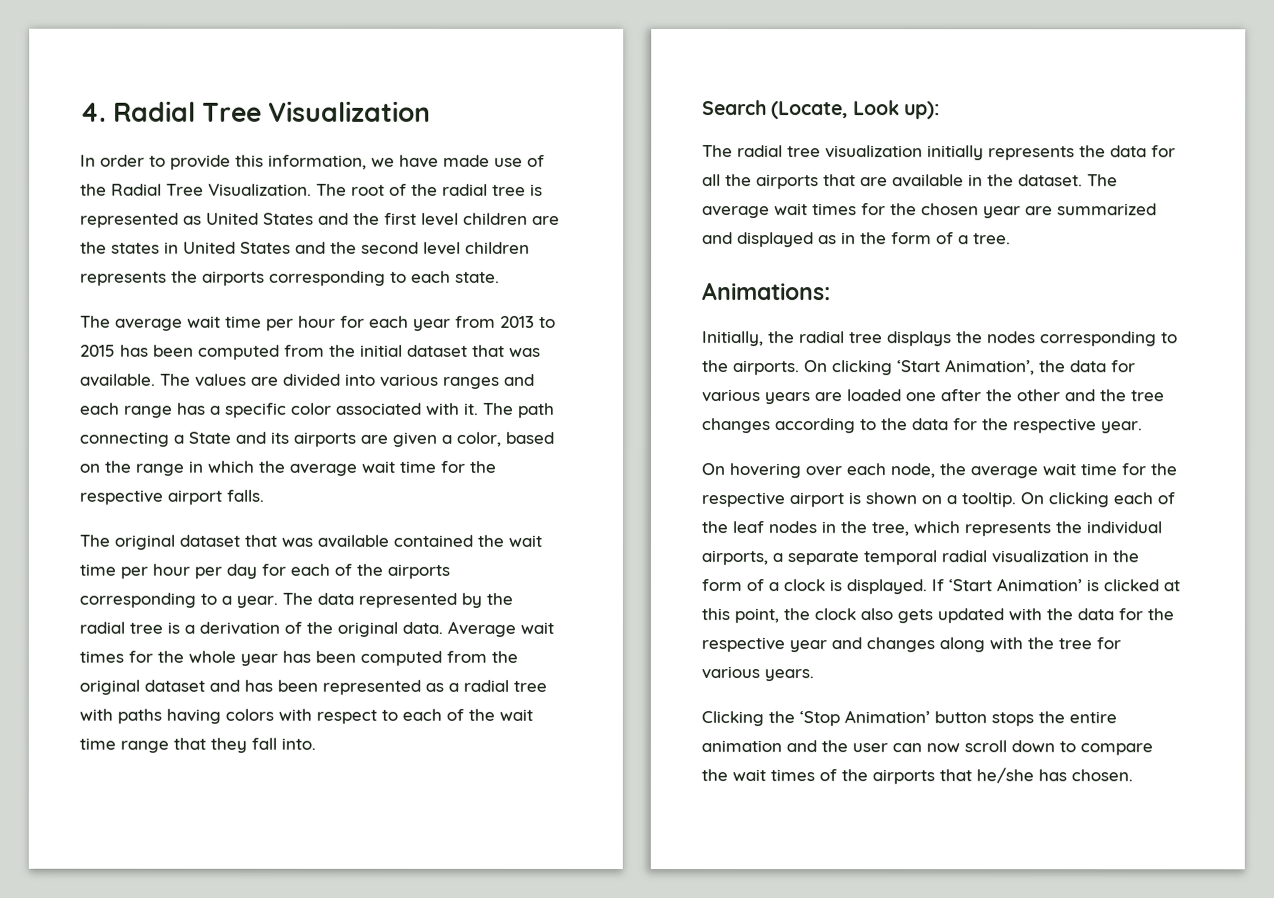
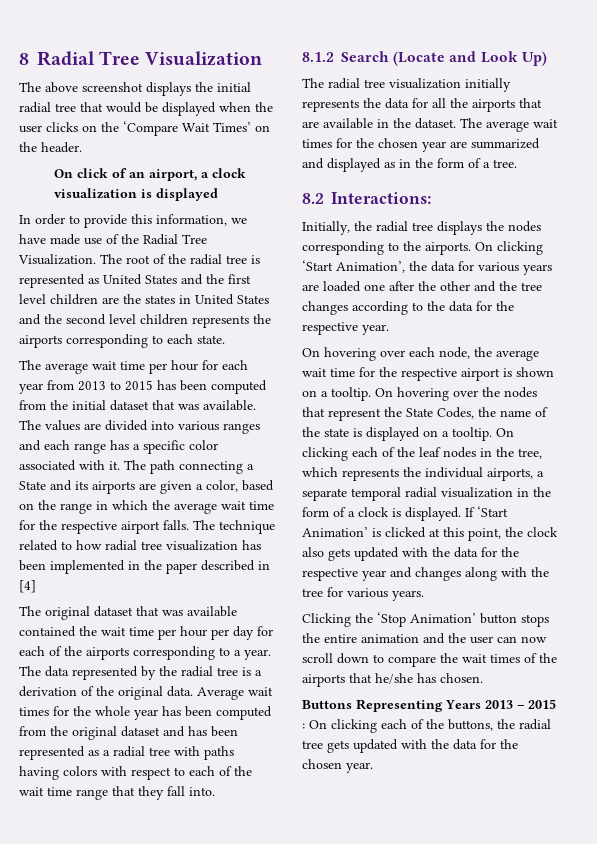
[80,102,107,122] 4. -> [19,53,29,65] 8
(432, 111) none -> [19,82,251,96] [19,102,273,116] [19,121,270,136] [19,142,82,153] [54,168,247,181] [54,188,219,201] // The above screenshot displays the initial radial tree that would be displayed when the user clicks on the ‘Compare Wait Times’ on the header. // On click of an airport, a clock visualization is displayed
(264, 495) none -> [193,520,275,534] [19,540,261,551] [19,560,270,574] [19,580,36,593] The technique related to how radial tree visualization has been implemented in the paper described in [4]
[702,100,940,120] Search (Locate, Look up): -> [302,51,547,66] 8.1.2 Search (Locate and Look Up)
[702,282,831,301] Animations: -> [302,192,431,204] 8.2 Interactions:
(1044, 498) none -> [397,387,537,401] [302,407,548,421] [302,427,514,441] hovering over the nodes that represent the State Codes, the name of the state is displayed on a tooltip. On
(1133, 775) none -> [302,699,556,712] [302,719,551,733] [302,739,518,753] [302,759,373,773] // Buttons Representing Years 2013 – 2015 : On clicking each of the buttons, the radial tree gets updated with the data for the chosen year.

